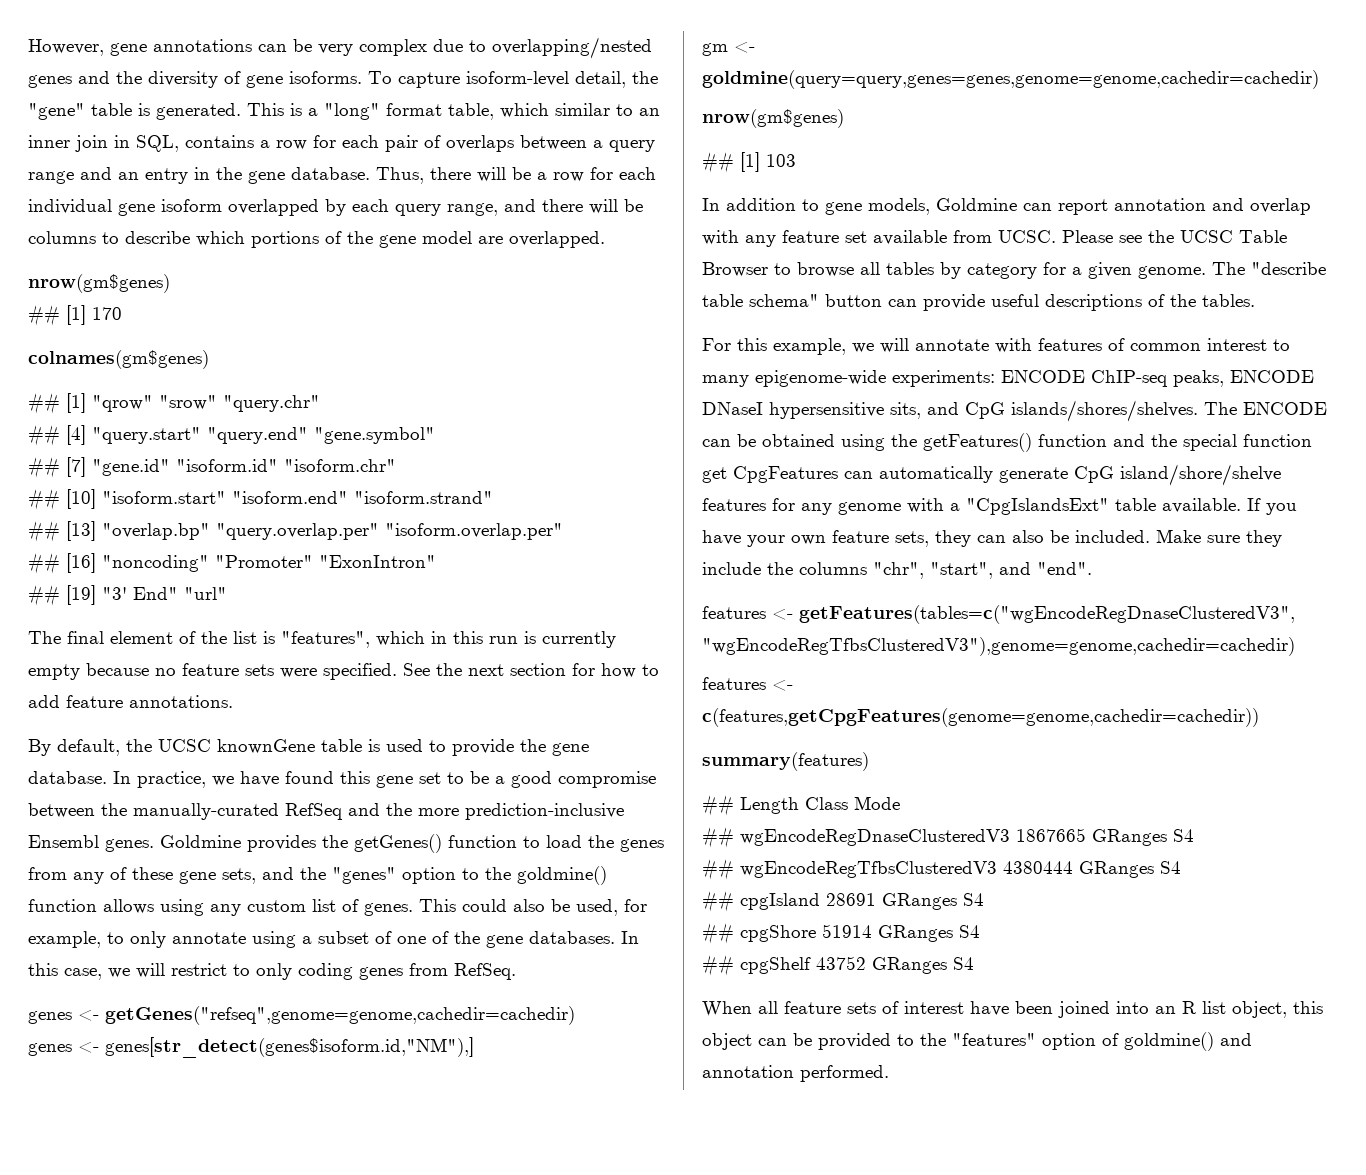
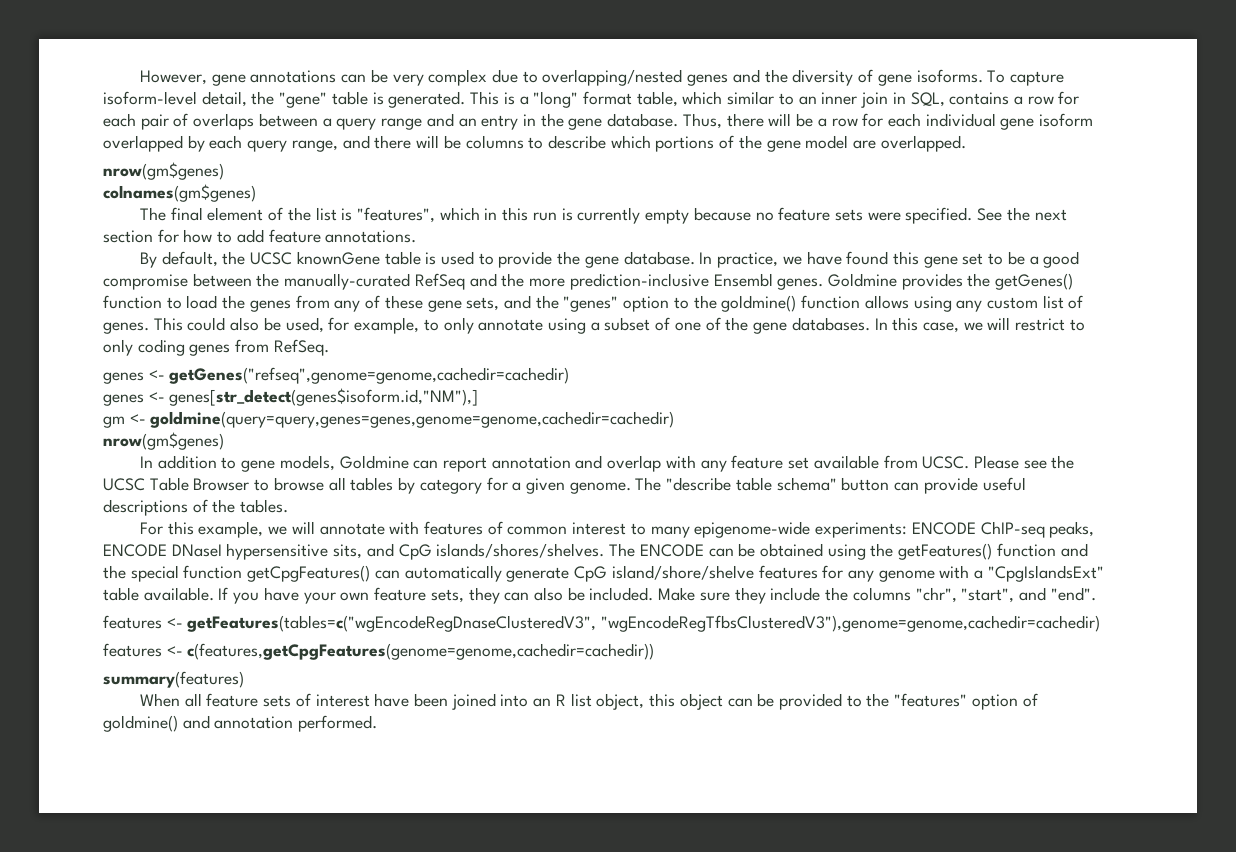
[28,305,122,326] [28,350,209,369] [28,393,320,414] [28,425,435,446] [28,457,396,478] [28,489,493,510] [28,521,563,542] [28,553,436,574] [28,585,227,606] ## [1] 170 // colnames(gm$genes) // ## [1] "qrow" "srow" "query.chr" // ## [4] "query.start" "query.end" "gene.symbol" // ## [7] "gene.id" "isoform.id" "isoform.chr" // ## [10] "isoform.start" "isoform.end" "isoform.strand" // ## [13] "overlap.bp" "query.overlap.per" "isoform.overlap.per" // ## [16] "noncoding" "Promoter" "ExonIntron" // ## [19] "3' End" "url" -> [103,184,256,202] colnames(gm$genes)
[702,152,796,173] // ## [1] 103 -> (224, 441) none
[702,466,838,483] get CpgFeatures -> [247,565,371,582] getCpgFeatures()
[702,795,900,816] [702,827,1194,848] [702,859,1181,880] [702,891,984,912] [702,923,980,944] [702,955,974,976] // ## Length Class Mode // ## wgEncodeRegDnaseClusteredV3 1867665 GRanges S4 // ## wgEncodeRegTfbsClusteredV3 4380444 GRanges S4 // ## cpgIsland 28691 GRanges S4 // ## cpgShore 51914 GRanges S4 // ## cpgShelf 43752 GRanges S4 -> (244, 679) none

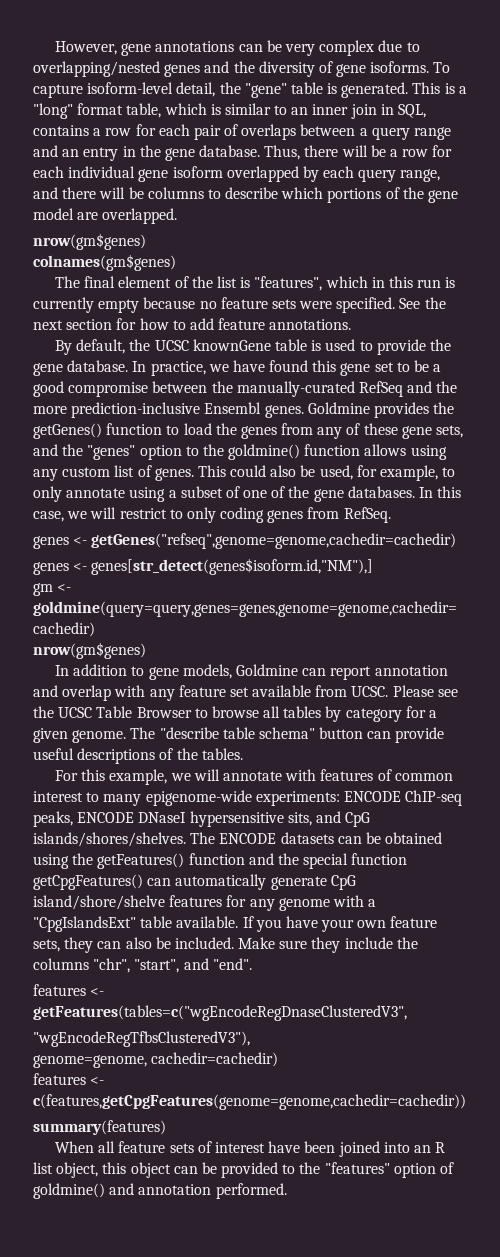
(723, 98) none -> [210,104,221,115] is
(704, 550) none -> [280,832,334,844] datasets
[601,615,1101,632] "wgEncodeRegTfbsClusteredV3"),genome=genome,cachedir=cachedir) -> [33,1031,250,1047] [33,1052,279,1068] // "wgEncodeRegTfbsClusteredV3"), // genome=genome, cachedir=cachedir)

